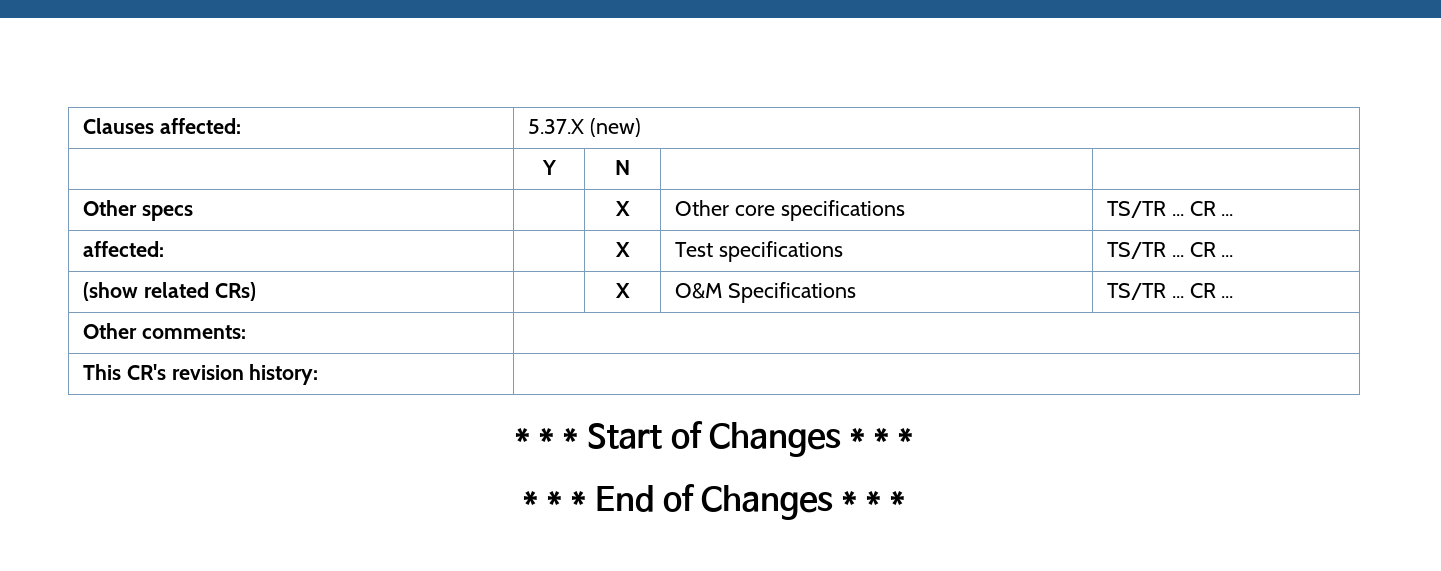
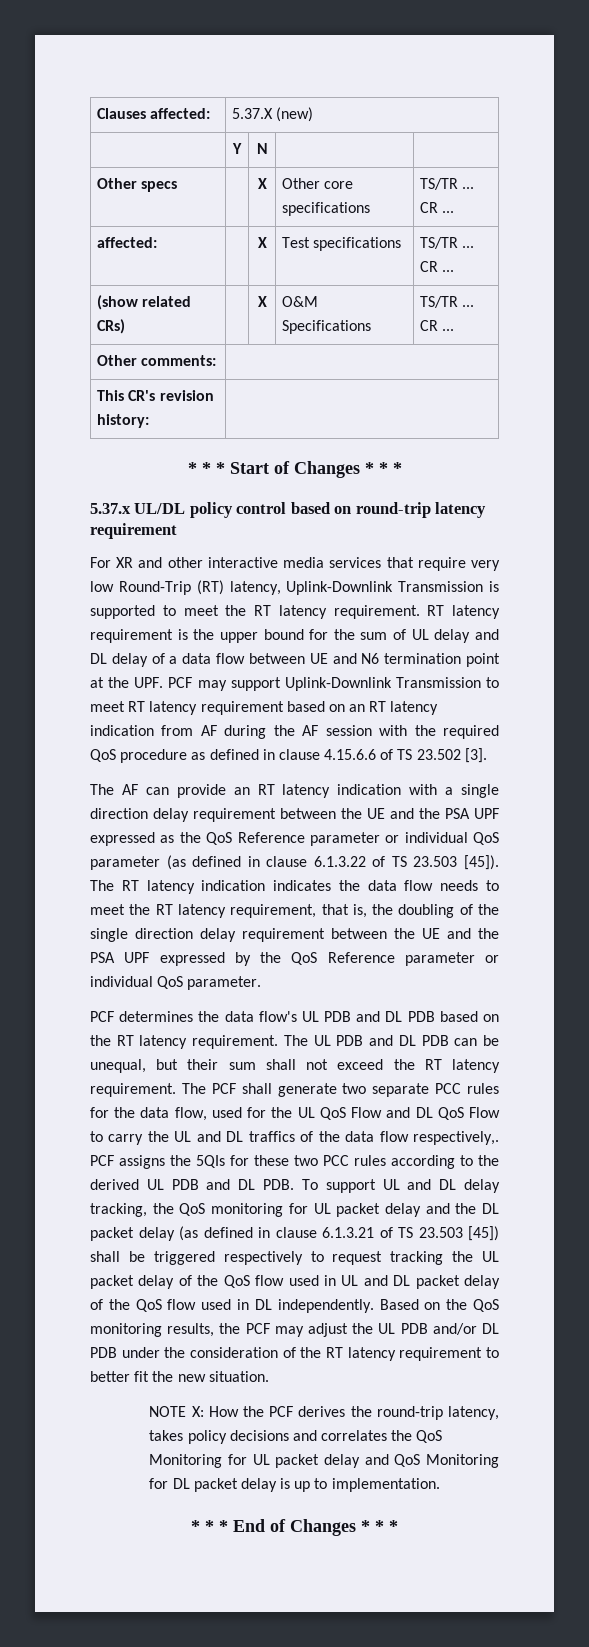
(913, 437) none -> [90,502,487,518] [90,523,177,539] [90,557,500,571] [90,580,499,595] [90,605,500,619] [90,629,499,643] [90,653,500,667] [90,677,499,691] [90,701,439,715] [90,725,500,739] [90,748,487,763] [90,784,499,798] [90,808,499,822] [90,832,499,846] [90,855,499,870] [90,880,499,894] [90,904,500,918] [90,928,499,942] [90,952,499,966] [90,976,262,990] [90,1011,500,1022] [90,1035,500,1049] [90,1059,501,1073] [90,1083,499,1097] [90,1107,500,1121] [90,1131,499,1145] [90,1155,499,1169] [90,1179,500,1193] [90,1203,499,1217] [90,1226,499,1241] [90,1251,499,1265] [90,1275,500,1289] [90,1299,499,1313] [90,1323,499,1337] [90,1347,499,1361] [90,1371,269,1382] [149,1406,499,1420] [149,1430,443,1444] [149,1454,499,1468] [149,1478,440,1492] // 5.37.x UL/DL policy control based on round-trip latency requirement // For XR and other interactive media services that require very low Round-Trip (RT) latency, Uplink-Downlink Transmission is supported to meet the RT latency requirement. RT latency requirement is the upper bound for the sum of UL delay and DL delay of a data flow between UE and N6 termination point at the UPF. PCF may support Uplink-Downlink Transmission to meet RT latency requirement based on an RT latency indication from AF during the AF session with the required QoS procedure as defined in clause 4.15.6.6 of TS 23.502 [3]. // The AF can provide an RT latency indication with a single direction delay requirement between the UE and the PSA UPF expressed as the QoS Reference parameter or individual QoS parameter (as defined in clause 6.1.3.22 of TS 23.503 [45]). The RT latency indication indicates the data flow needs to meet the RT latency requirement, that is, the doubling of the single direction delay requirement between the UE and the PSA UPF expressed by the QoS Reference parameter or individual QoS parameter. // PCF determines the data flow's UL PDB and DL PDB based on the RT latency requirement. The UL PDB and DL PDB can be unequal, but their sum shall not exceed the RT latency requirement. The PCF shall generate two separate PCC rules for the data flow, used for the UL QoS Flow and DL QoS Flow to carry the UL and DL traffics of the data flow respectively,. PCF assigns the 5QIs for these two PCC rules according to the derived UL PDB and DL PDB. To support UL and DL delay tracking, the QoS monitoring for UL packet delay and the DL packet delay (as defined in clause 6.1.3.21 of TS 23.503 [45]) shall be triggered respectively to request tracking the UL packet delay of the QoS flow used in UL and DL packet delay of the QoS flow used in DL independently. Based on the QoS monitoring results, the PCF may adjust the UL PDB and/or DL PDB under the consideration of the RT latency requirement to better fit the new situation. // NOTE X: How the PCF derives the round-trip latency, takes policy decisions and correlates the QoS Monitoring for UL packet delay and QoS Monitoring for DL packet delay is up to implementation.

